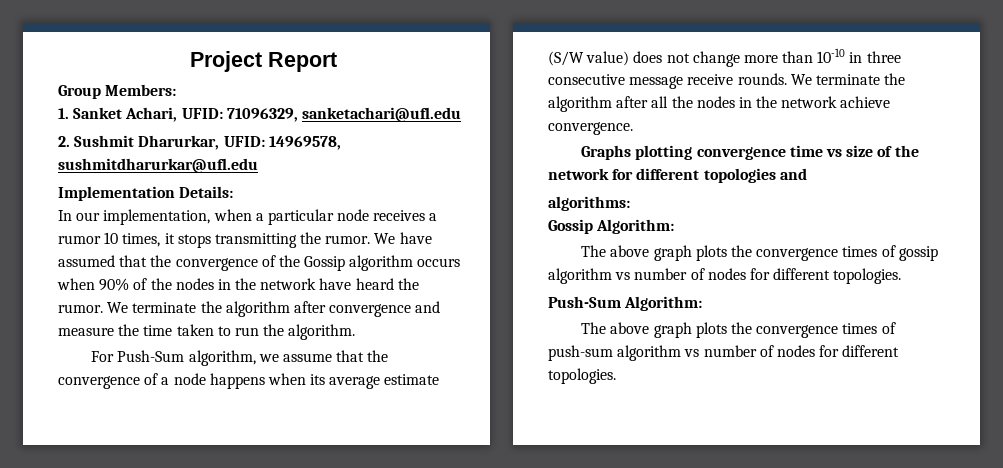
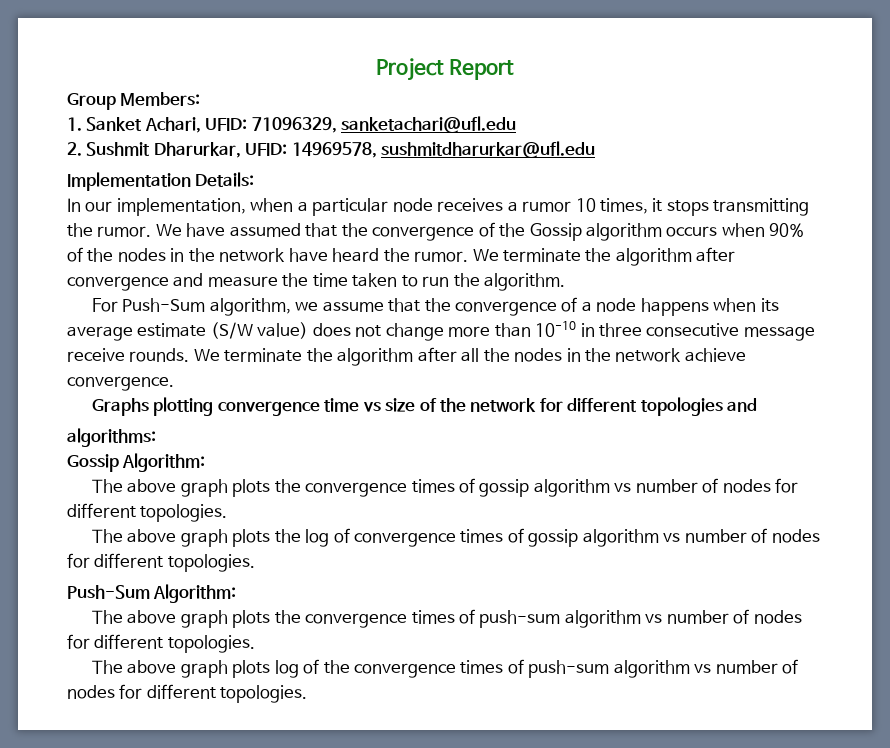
(902, 276) none -> [91,528,820,547] [67,553,255,572] // The above graph plots the log of convergence times of gossip algorithm vs number of nodes for different topologies.
(616, 376) none -> [91,659,799,678] [67,684,308,703] // The above graph plots log of the convergence times of push-sum algorithm vs number of nodes for different topologies.

